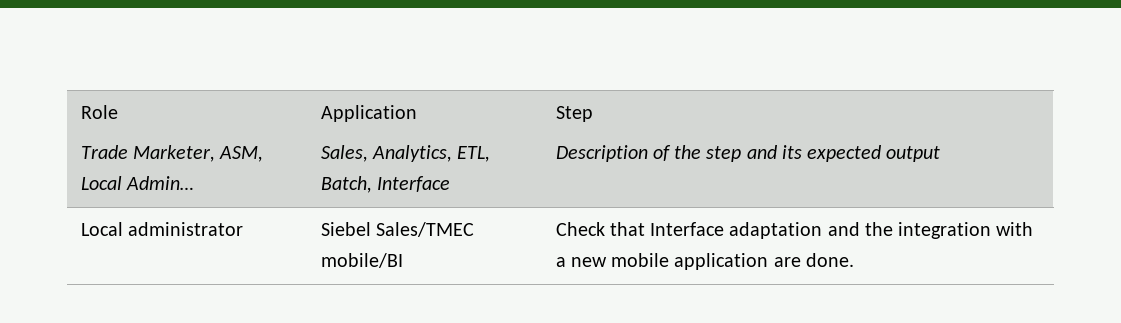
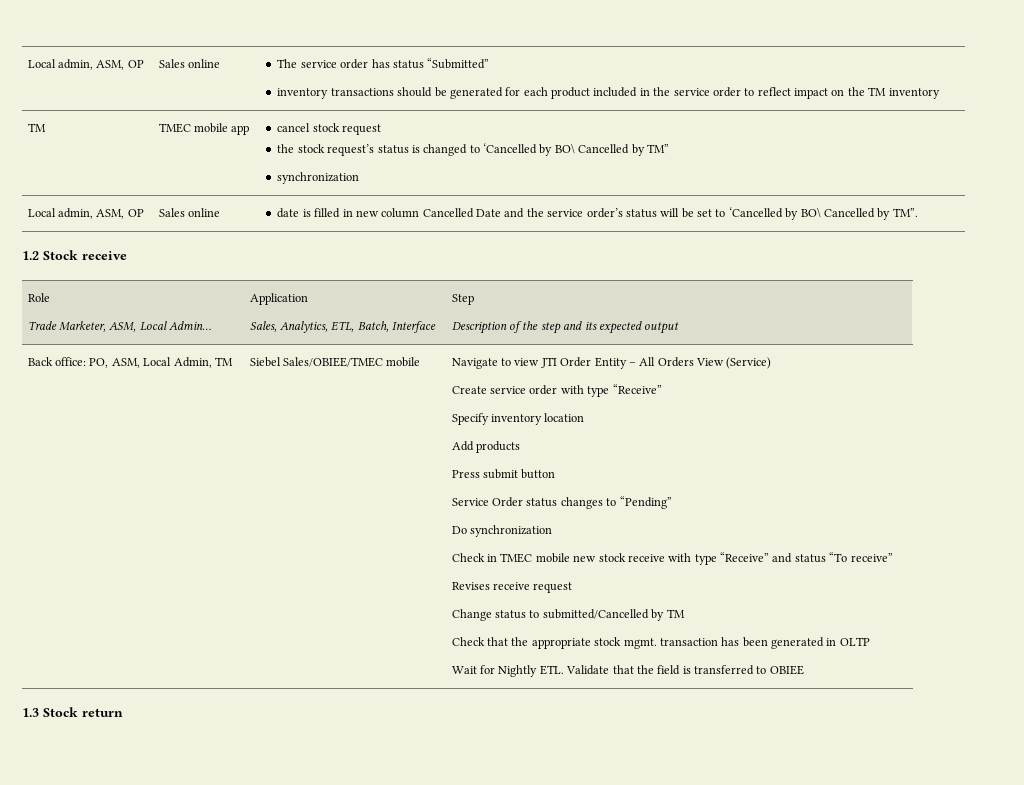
(80, 112) none -> [27,59,144,70] [158,59,221,68] [277,58,490,69] [277,87,940,99] [27,123,46,132] [158,123,250,135] [277,123,382,135] [277,143,669,156] [277,172,360,184] [27,208,144,219] [158,208,221,217] [277,207,918,220] [22,250,127,260] Local admin, ASM, OP | Sales online | The service order has status “Submitted” // inventory transactions should be generated for each product included in the service order to reflect impact on the TM inventory // TM | TMEC mobile app | cancel stock request // the stock request’s status is changed to ‘Cancelled by BO\ Cancelled by TM” // synchronization // Local admin, ASM, OP | Sales online | date is filled in new column Cancelled Date and the service order’s status will be set to ‘Cancelled by BO\ Cancelled by TM”. // 1.2 Stock receive //
[80,222,243,236] [320,222,474,237] [320,253,403,268] [555,222,1034,239] [555,253,854,270] Local administrator | Siebel Sales/TMEC mobile/BI | Check that Interface adaptation and the integration with a new mobile application are done. -> [27,357,233,368] [249,357,421,367] [451,357,772,369] [451,384,662,397] [451,413,585,425] [451,441,521,453] [451,469,556,479] [451,496,672,509] [451,525,553,537] [451,552,893,565] [451,582,573,593] [451,609,685,621] [451,637,870,649] [451,665,804,677] [22,707,123,717] Back office: PO, ASM, Local Admin, TM | Siebel Sales/OBIEE/TMEC mobile | Navigate to view JTI Order Entity – All Orders View (Service) // Create service order with type “Receive” // Specify inventory location // Add products // Press submit button // Service Order status changes to “Pending” // Do synchronization // Check in TMEC mobile new stock receive with type “Receive” and status “To receive” // Revises receive request // Change status to submitted/Cancelled by TM // Check that the appropriate stock mgmt. transaction has been generated in OLTP // Wait for Nightly ETL. Validate that the field is transferred to OBIEE // 1.3 Stock return

